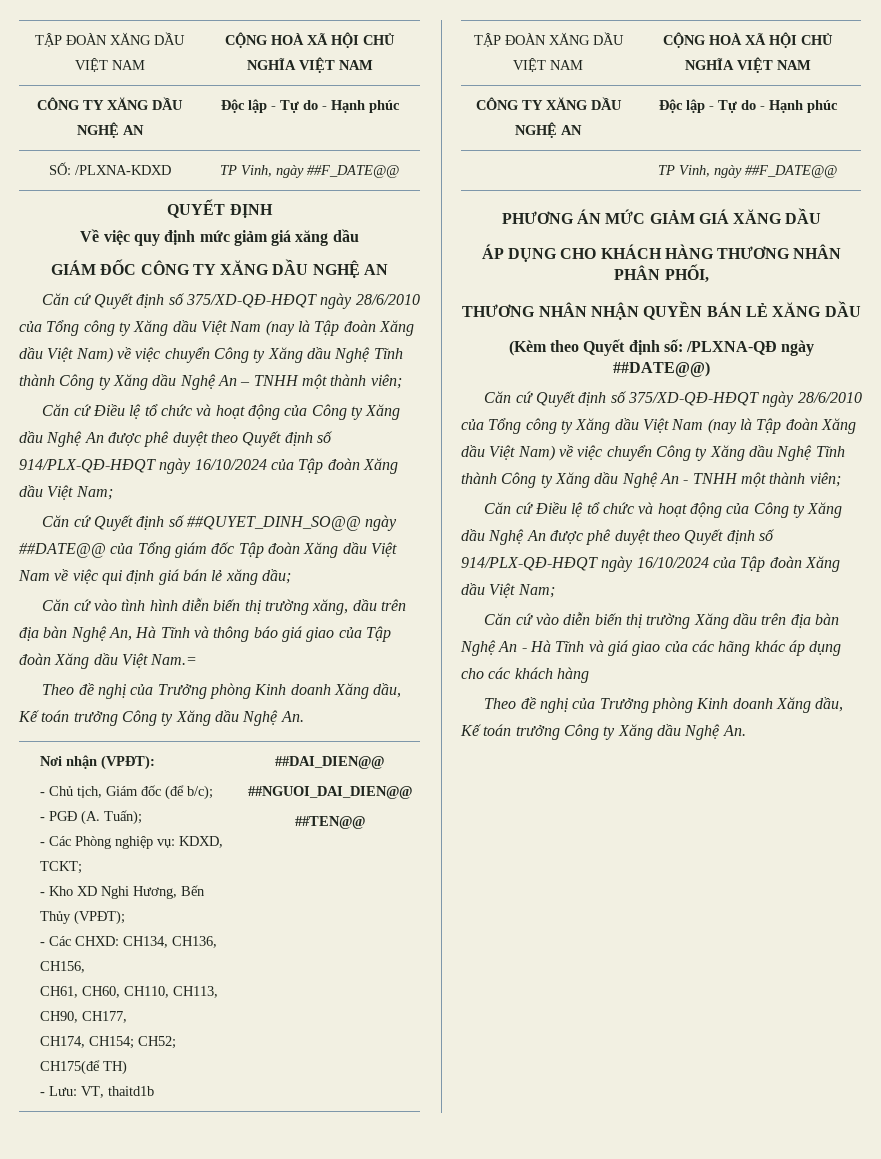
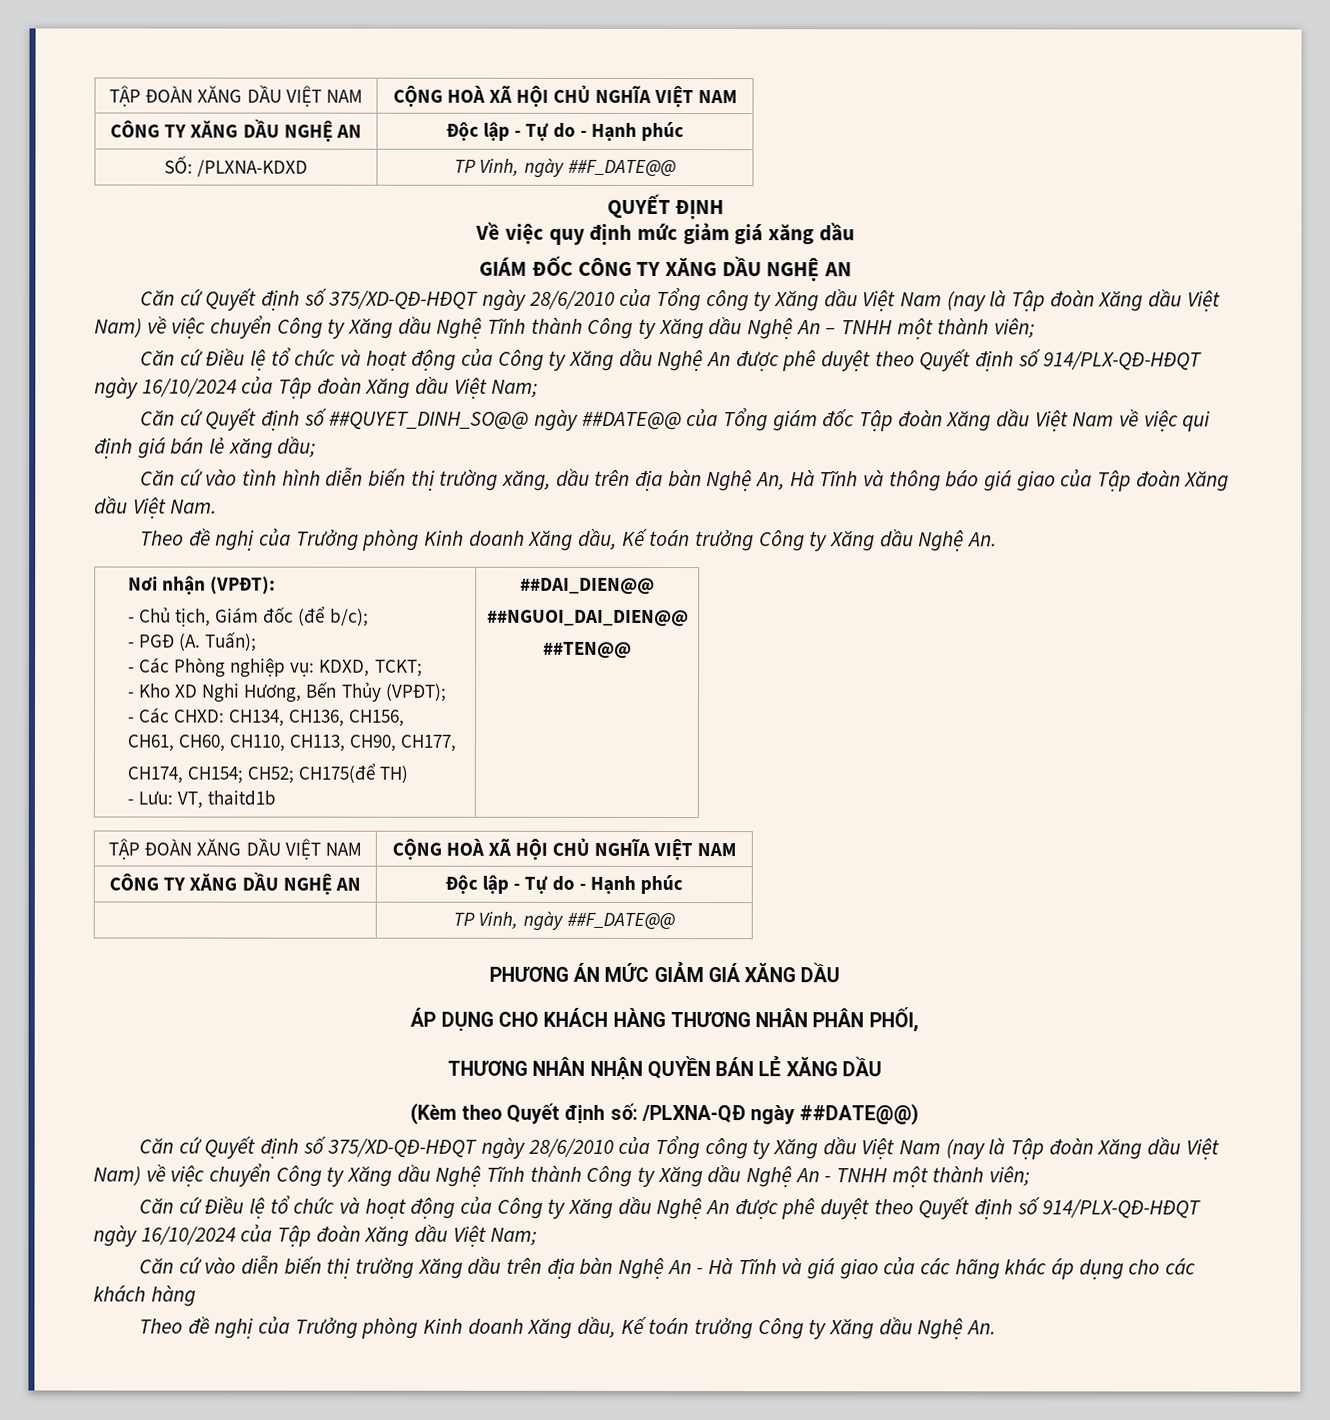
[150,654,198,665] Nam.= -> [170,499,218,514] Nam.

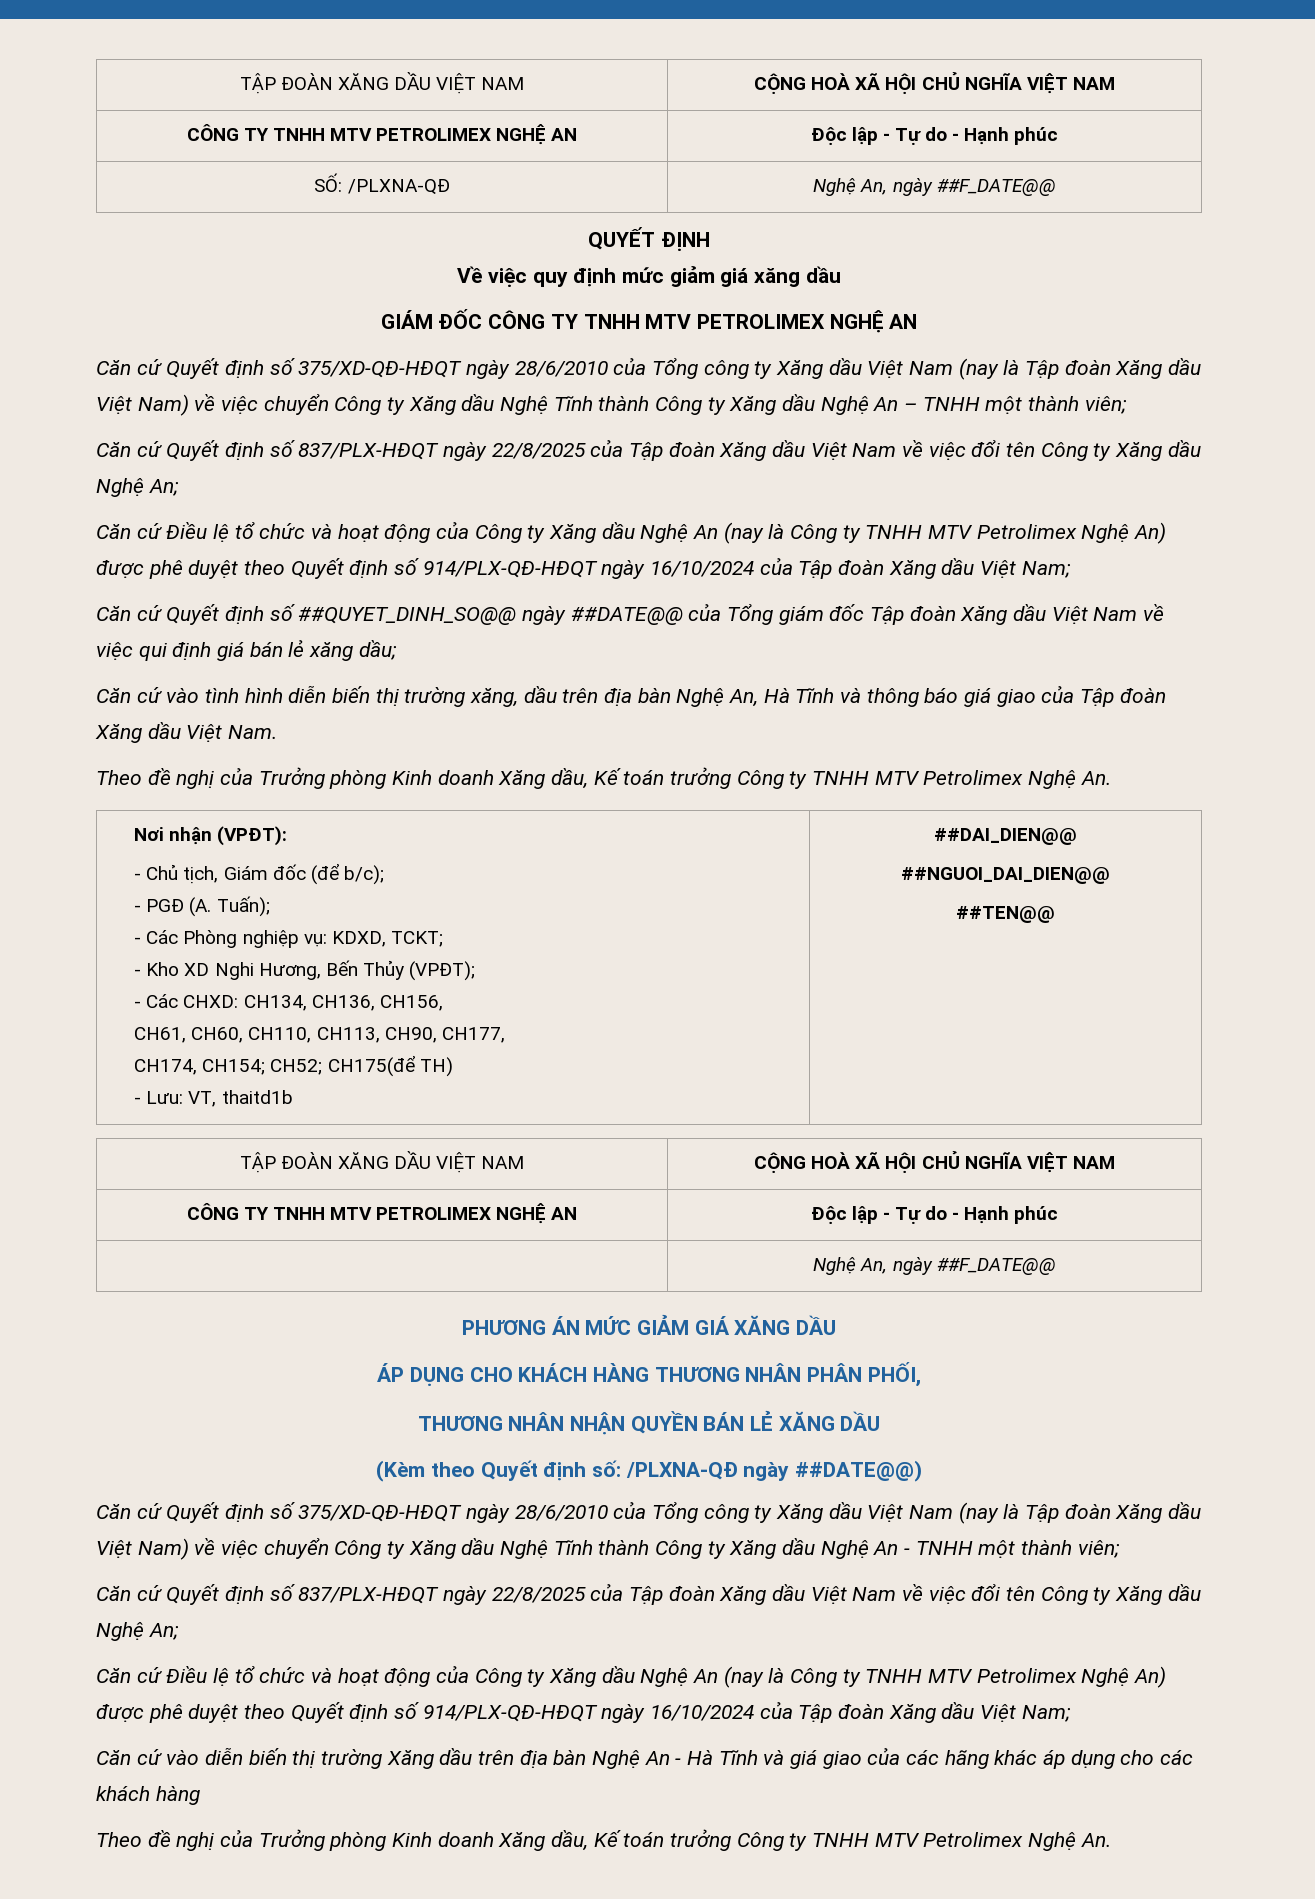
[190,119,280,138] XĂNG DẦU -> [272,128,492,141] TNHH MTV PETROLIMEX
[197,159,309,177] [454,158,520,176] /PLXNA-KDXD | TP Vinh, -> [347,179,450,195] [813,178,888,196] /PLXNA-QĐ | Nghệ An,
[664,256,762,277] XĂNG DẦU -> [583,314,825,329] TNHH MTV PETROLIMEX
(1036, 328) none -> [96,439,1201,461] [96,478,179,497] // Căn cứ Quyết định số 837/PLX-HĐQT ngày 22/8/2025 của Tập đoàn Xăng dầu Việt Nam về việc đổi tên Công ty Xăng dầu Nghệ An;
(732, 359) none -> [723,522,1167,544] (nay là Công ty TNHH MTV Petrolimex Nghệ An)
[830,529,914,552] Xăng dầu -> [812,770,1024,785] TNHH MTV Petrolimex
[189,872,279,891] XĂNG DẦU -> [272,1207,492,1220] TNHH MTV PETROLIMEX
[453,911,519,929] TP Vinh, -> [813,1257,888,1275] Nghệ An,
(1031, 1176) none -> [96,1583,1201,1605] [96,1622,179,1641] // Căn cứ Quyết định số 837/PLX-HĐQT ngày 22/8/2025 của Tập đoàn Xăng dầu Việt Nam về việc đổi tên Công ty Xăng dầu Nghệ An;
(731, 1207) none -> [723,1666,1167,1688] (nay là Công ty TNHH MTV Petrolimex Nghệ An)
[829,1317,913,1340] Xăng dầu -> [812,1832,1024,1847] TNHH MTV Petrolimex

